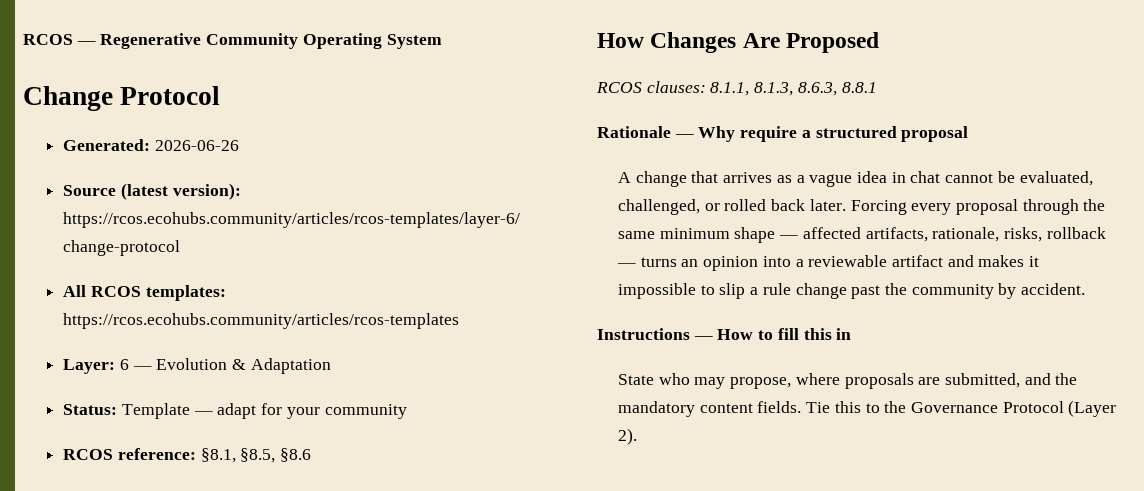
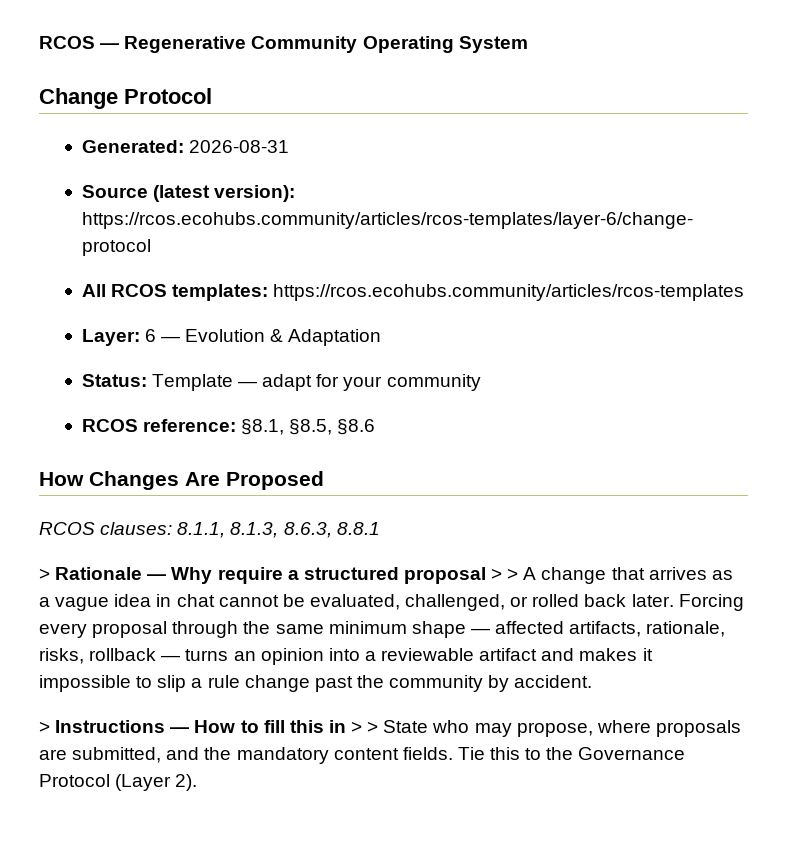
[154,140,239,151] 2026-06-26 -> [188,140,289,153] 2026-08-31
(877, 87) none -> [39,568,50,580] >
(969, 134) // -> [491,568,519,580] > >
(1086, 289) none -> [39,721,50,733] >
(852, 334) // -> [351,721,379,733] > >

